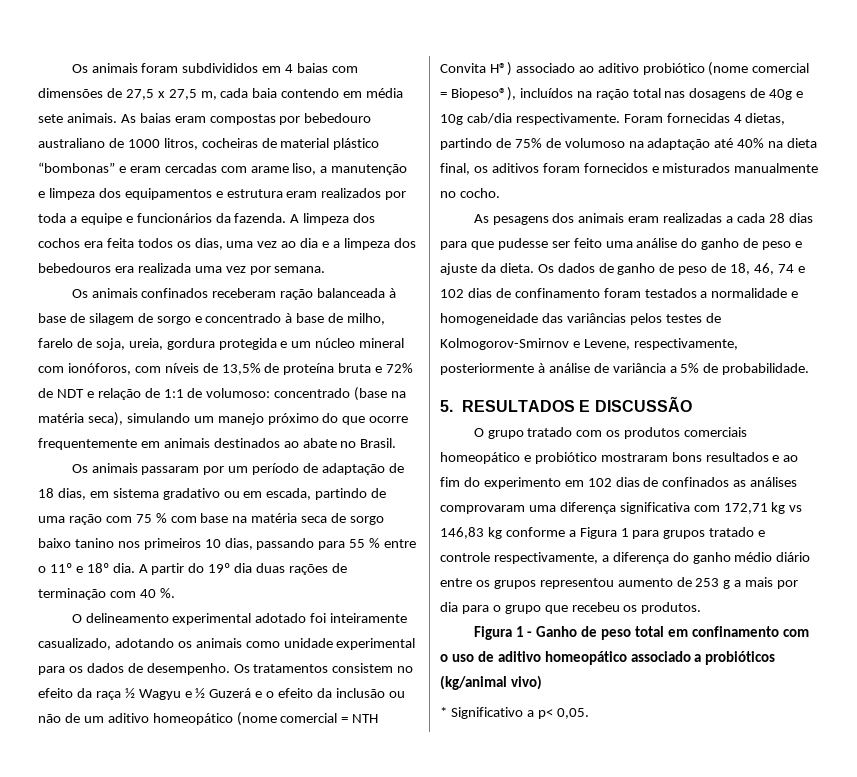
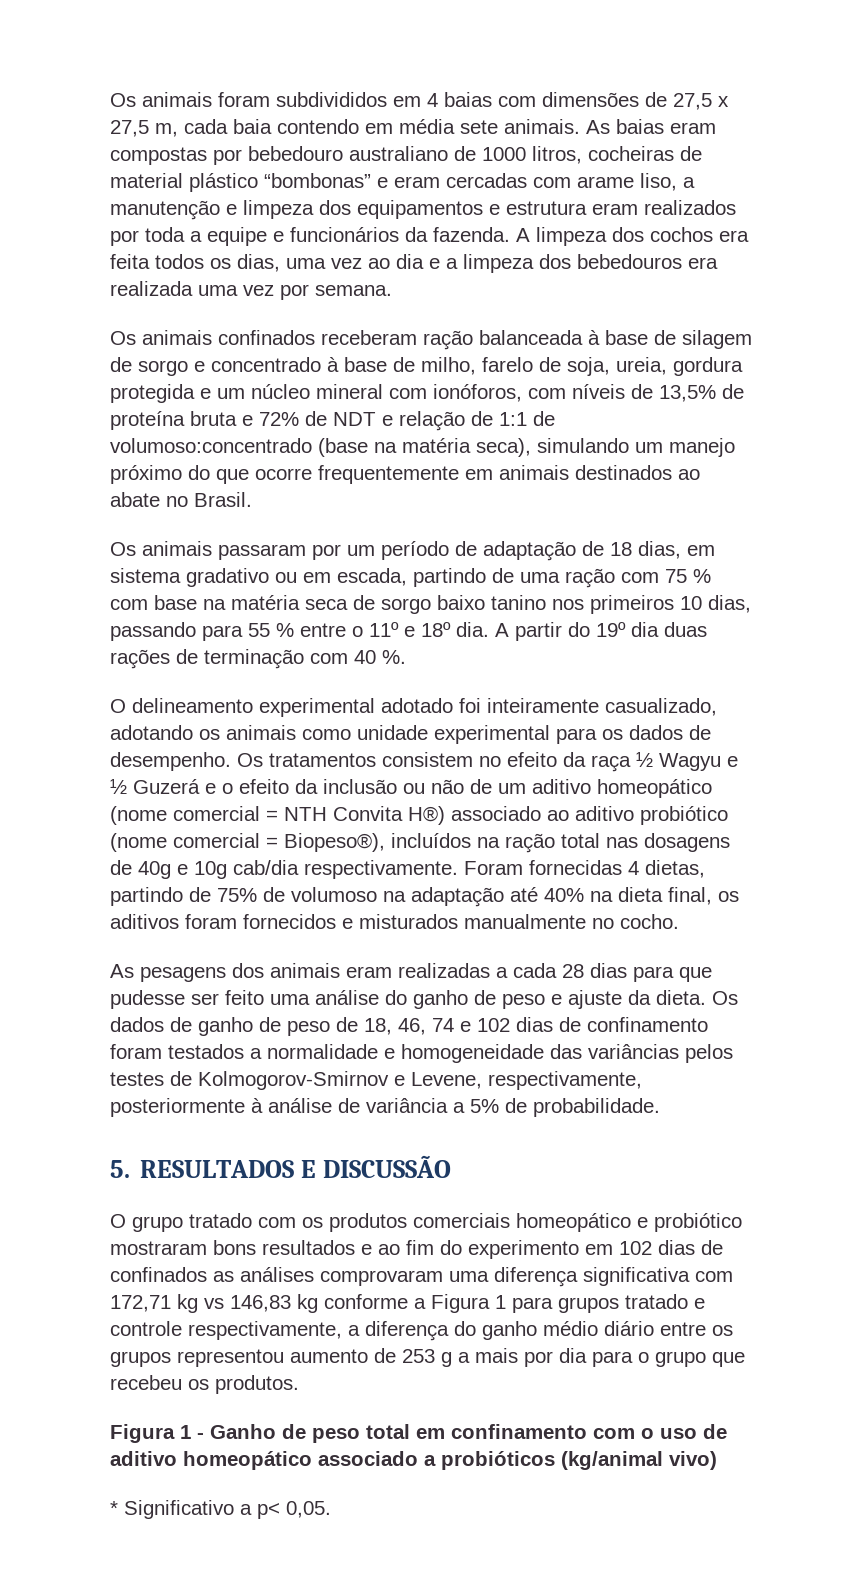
[206,388,351,398] volumoso: concentrado -> [110,438,312,453] volumoso:concentrado

